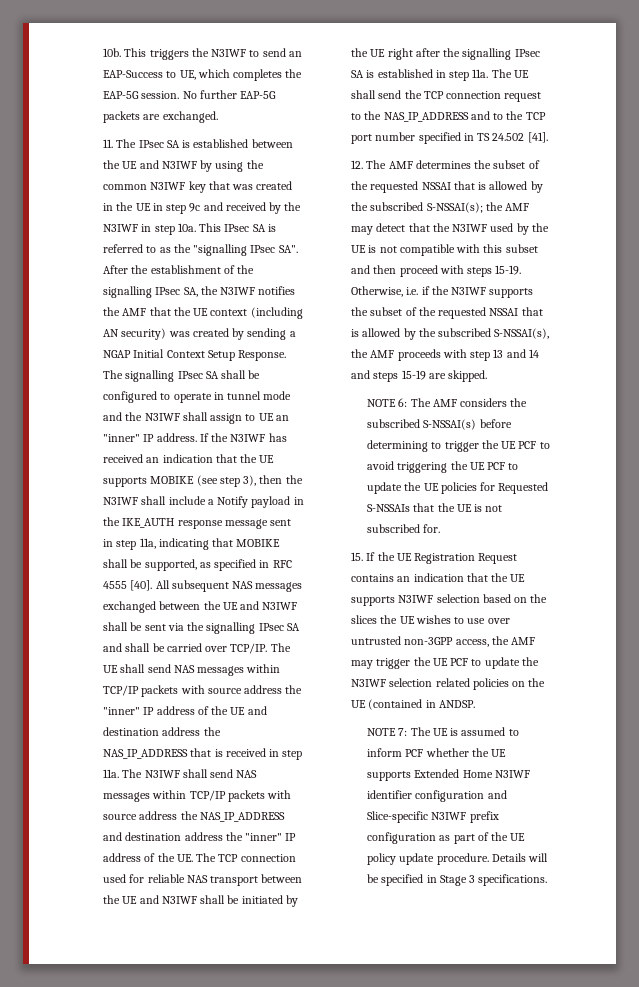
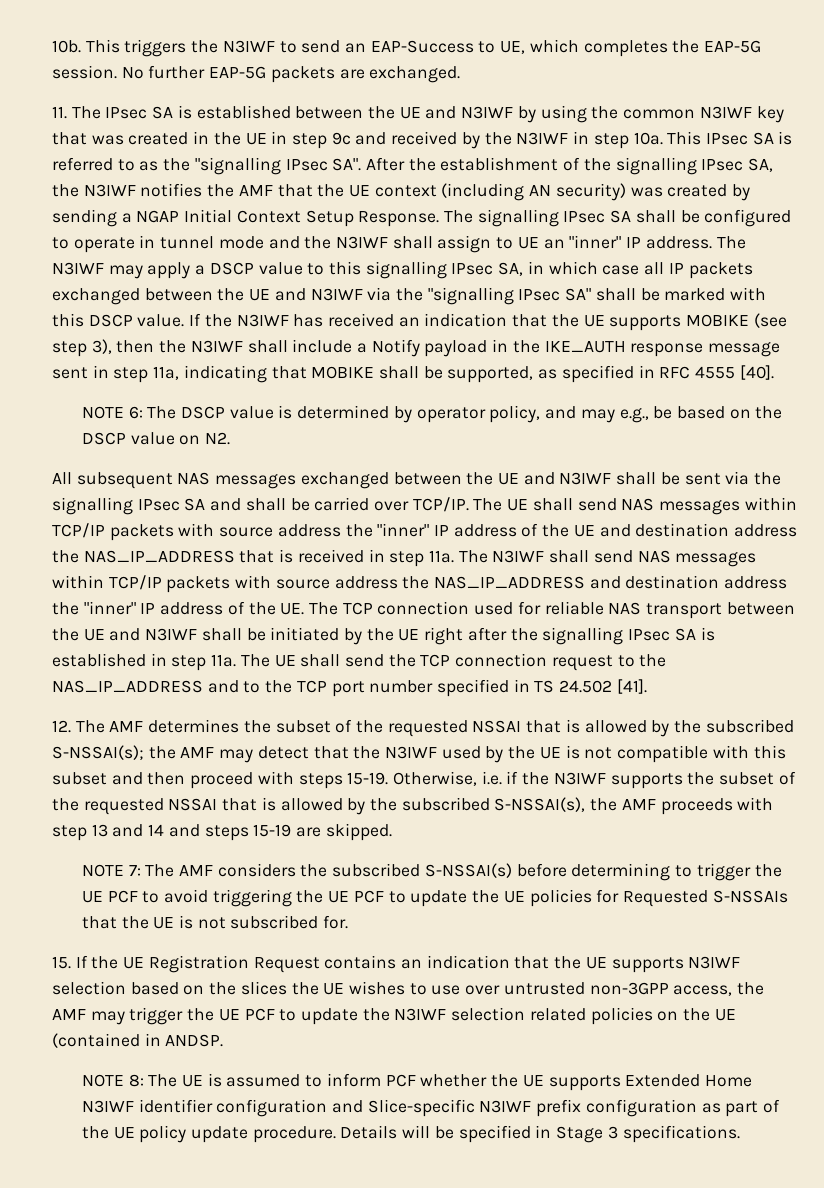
(197, 437) none -> [716,236,746,249] [51,261,753,279] [51,287,767,305] [51,313,185,327] The N3IWF may apply a DSCP value to this signalling IPsec SA, in which case all IP packets exchanged between the UE and N3IWF via the "signalling IPsec SA" shall be marked with this DSCP value.
(153, 585) none -> [81,405,783,423] [81,432,230,445] // NOTE 6: The DSCP value is determined by operator policy, and may e.g., be based on the DSCP value on N2. //
[398,398,408,407] 6: -> [128,865,141,876] 7:
[398,728,408,736] 7: -> [128,1074,144,1087] 8:

